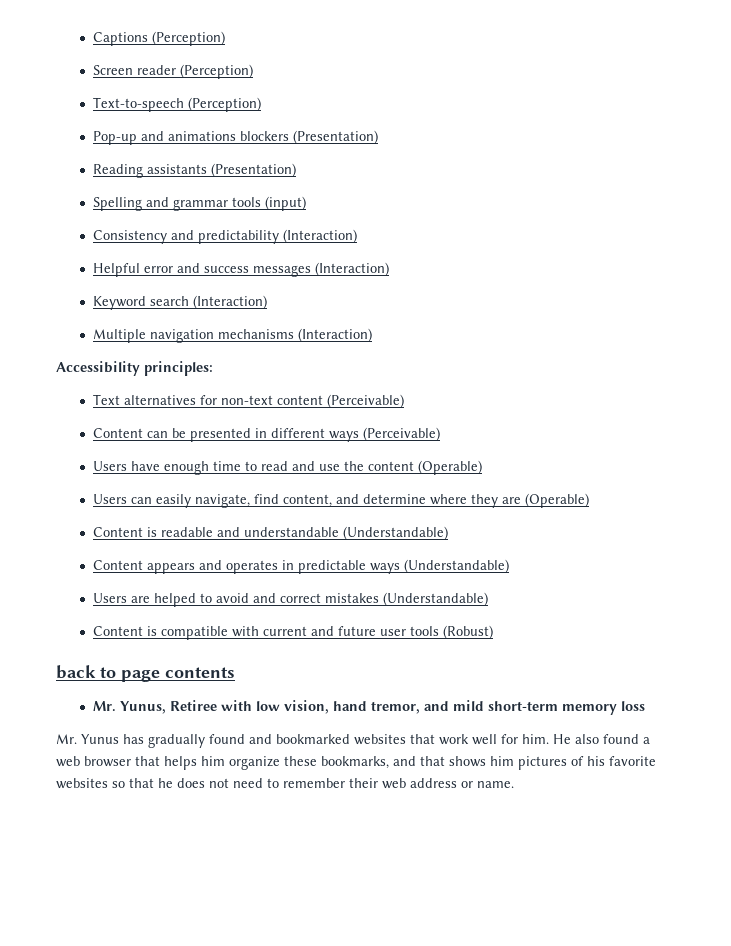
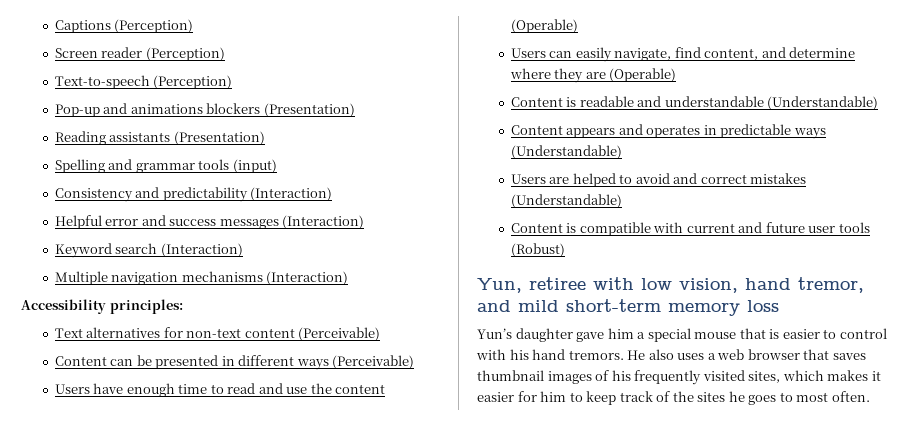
[56,665,235,682] [92,700,217,714] back to page contents // Mr. Yunus, Retiree -> [477,277,586,293] Yun, retiree
[56,734,549,748] Mr. Yunus has gradually found and bookmarked websites that work well for him. -> [477,328,887,342] [476,349,624,360] Yun’s daughter gave him a special mouse that is easier to control with his hand tremors.
[603,734,639,744] found -> [677,353,705,360] uses
[164,756,656,770] [56,778,514,789] helps him organize these bookmarks, and that shows him pictures of his favorite websites so that he does not need to remember their web address or name. -> [832,353,866,360] [477,370,881,385] [477,391,870,405] saves thumbnail images of his frequently visited sites, which makes it easier for him to keep track of the sites he goes to most often.

